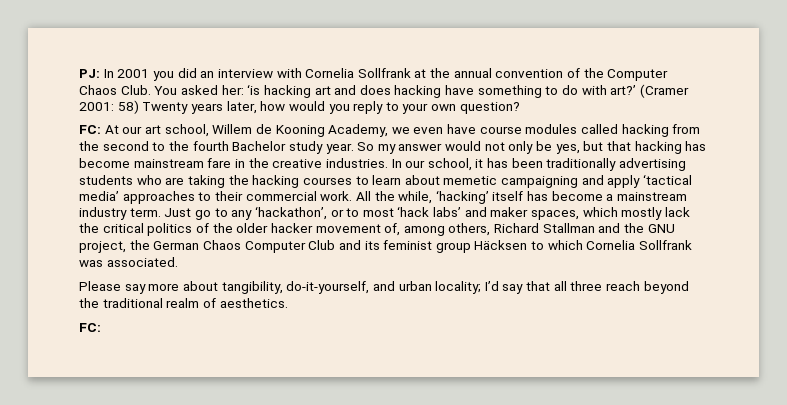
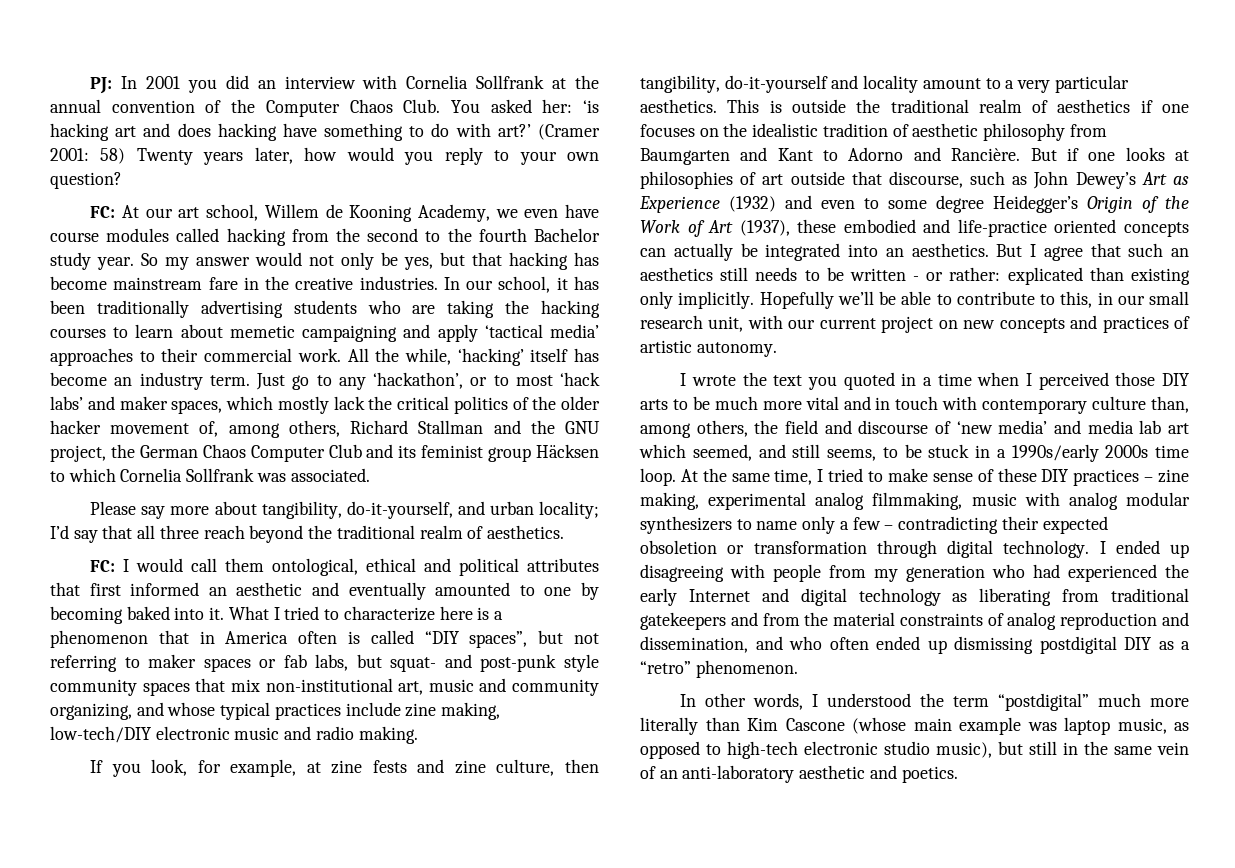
[606,192,688,201] a mainstream -> [114,377,133,386] an
(101, 327) none -> [123,558,599,576] [50,582,600,600] [50,606,503,624] [50,630,599,648] [50,654,599,672] [50,678,599,696] [50,702,501,720] [50,726,418,744] [90,759,599,777] [640,75,1129,93] [640,99,1189,113] [640,123,1107,141] [640,147,1189,165] [640,171,1189,189] [639,195,1189,213] [640,219,1189,237] [640,243,1189,261] [640,267,1190,285] [640,291,1189,309] [640,315,1190,333] [640,340,777,357] [680,372,1189,390] [640,396,1189,414] [640,420,1189,438] [639,444,1189,462] [640,468,1189,486] [640,492,1190,510] [640,516,1108,534] [640,540,1189,558] [640,564,1189,582] [640,588,1189,606] [640,612,1189,630] [640,636,1190,654] [640,660,798,678] [680,693,1189,711] [640,717,1189,735] [640,741,1189,759] [640,765,958,783] I would call them ontological, ethical and political attributes that first informed an aesthetic and eventually amounted to one by becoming baked into it. What I tried to characterize here is a phenomenon that in America often is called “DIY spaces”, but not referring to maker spaces or fab labs, but squat- and post-punk style community spaces that mix non-institutional art, music and community organizing, and whose typical practices include zine making, low-tech/DIY electronic music and radio making. // If you look, for example, at zine fests and zine culture, then tangibility, do-it-yourself and locality amount to a very particular aesthetics. This is outside the traditional realm of aesthetics if one focuses on the idealistic tradition of aesthetic philosophy from Baumgarten and Kant to Adorno and Rancière. But if one looks at philosophies of art outside that discourse, such as John Dewey’s Art as Experience (1932) and even to some degree Heidegger’s Origin of the Work of Art (1937), these embodied and life-practice oriented concepts can actually be integrated into an aesthetics. But I agree that such an aesthetics still needs to be written - or rather: explicated than existing only implicitly. Hopefully we’ll be able to contribute to this, in our small research unit, with our current project on new concepts and practices of artistic autonomy. // I wrote the text you quoted in a time when I perceived those DIY arts to be much more vital and in touch with contemporary culture than, among others, the field and discourse of ‘new media’ and media lab art which seemed, and still seems, to be stuck in a 1990s/early 2000s time loop. At the same time, I tried to make sense of these DIY practices – zine making, experimental analog filmmaking, music with analog modular synthesizers to name only a few – contradicting their expected obsoletion or transformation through digital technology. I ended up disagreeing with people from my generation who had experienced the early Internet and digital technology as liberating from traditional gatekeepers and from the material constraints of analog reproduction and dissemination, and who often ended up dismissing postdigital DIY as a “retro” phenomenon. // In other words, I understood the term “postdigital” much more literally than Kim Cascone (whose main example was laptop music, as opposed to high-tech electronic studio music), but still in the same vein of an anti-laboratory aesthetic and poetics.

